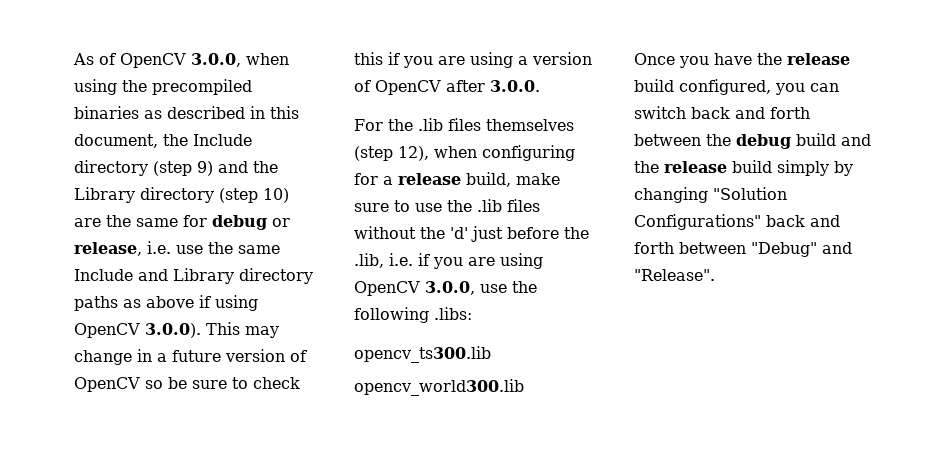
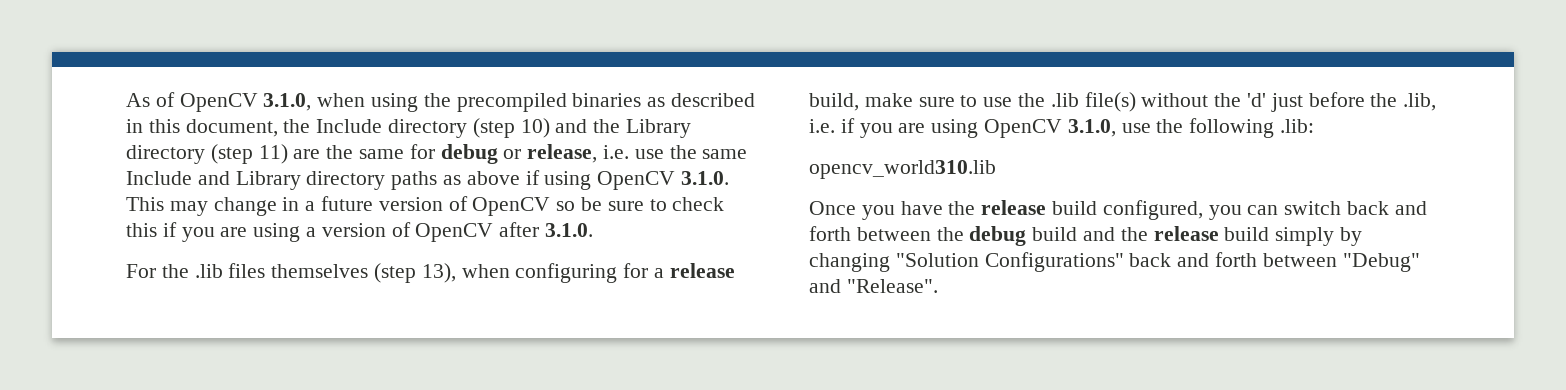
[191,53,241,67] 3.0.0, -> [263,93,312,111] 3.1.0,
[197,161,213,176] 9) -> [520,118,550,138] 10)
[263,188,289,203] 10) -> [258,144,288,164] 11)
[145,323,201,338] 3.0.0). -> [681,171,730,185] 3.1.0.
[490,80,540,92] 3.0.0. -> [545,223,594,237] 3.1.0.
[398,146,429,161] 12), -> [421,263,456,283] 13),
[507,199,540,212] files -> [1084,92,1136,112] file(s)
[425,281,475,295] 3.0.0, -> [1067,119,1116,137] 3.1.0,
[434,307,472,320] [354,346,491,363] [354,379,524,396] .libs: // opencv_ts300.lib // opencv_world300.lib -> [1280,119,1315,133] [809,160,996,179] .lib: // opencv_world310.lib

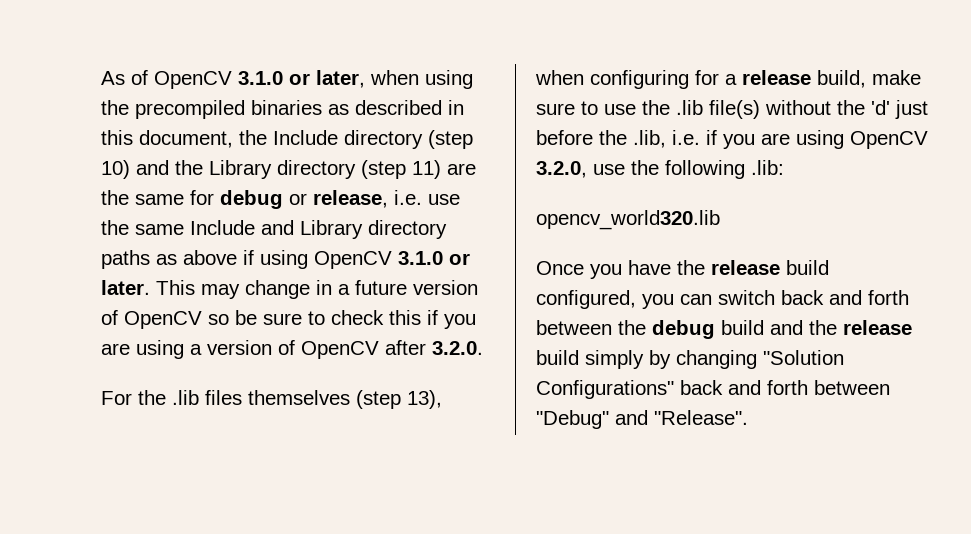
[263,93,312,111] 3.1.0, -> [238,70,365,88] 3.1.0 or later,
[681,171,730,185] 3.1.0. -> [398,251,470,265] [101,280,150,295] 3.1.0 or later.
[545,223,594,237] 3.1.0. -> [432,341,483,355] 3.2.0.
[1067,119,1116,137] 3.1.0, -> [536,161,587,178] 3.2.0,
[809,160,996,179] opencv_world310.lib -> [536,210,720,230] opencv_world320.lib

